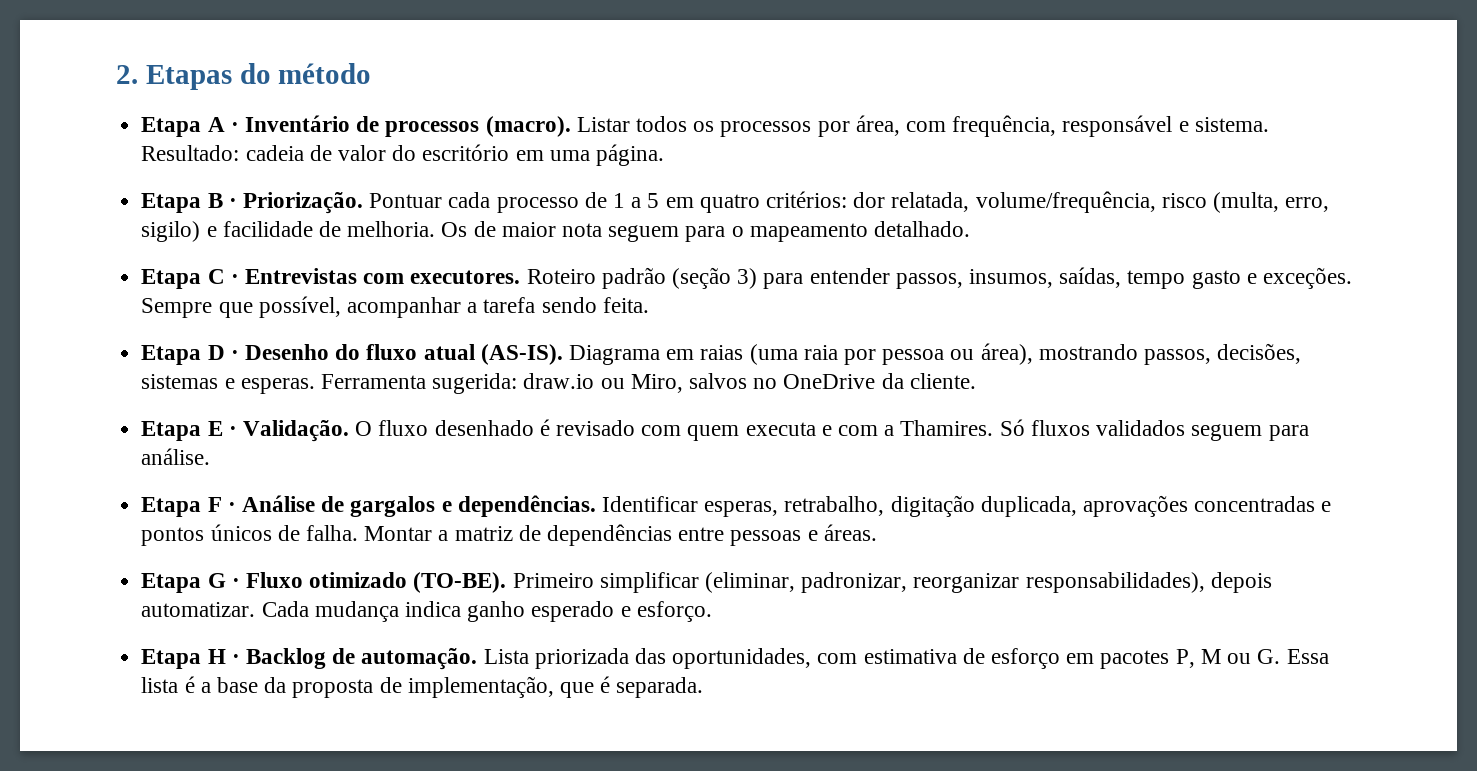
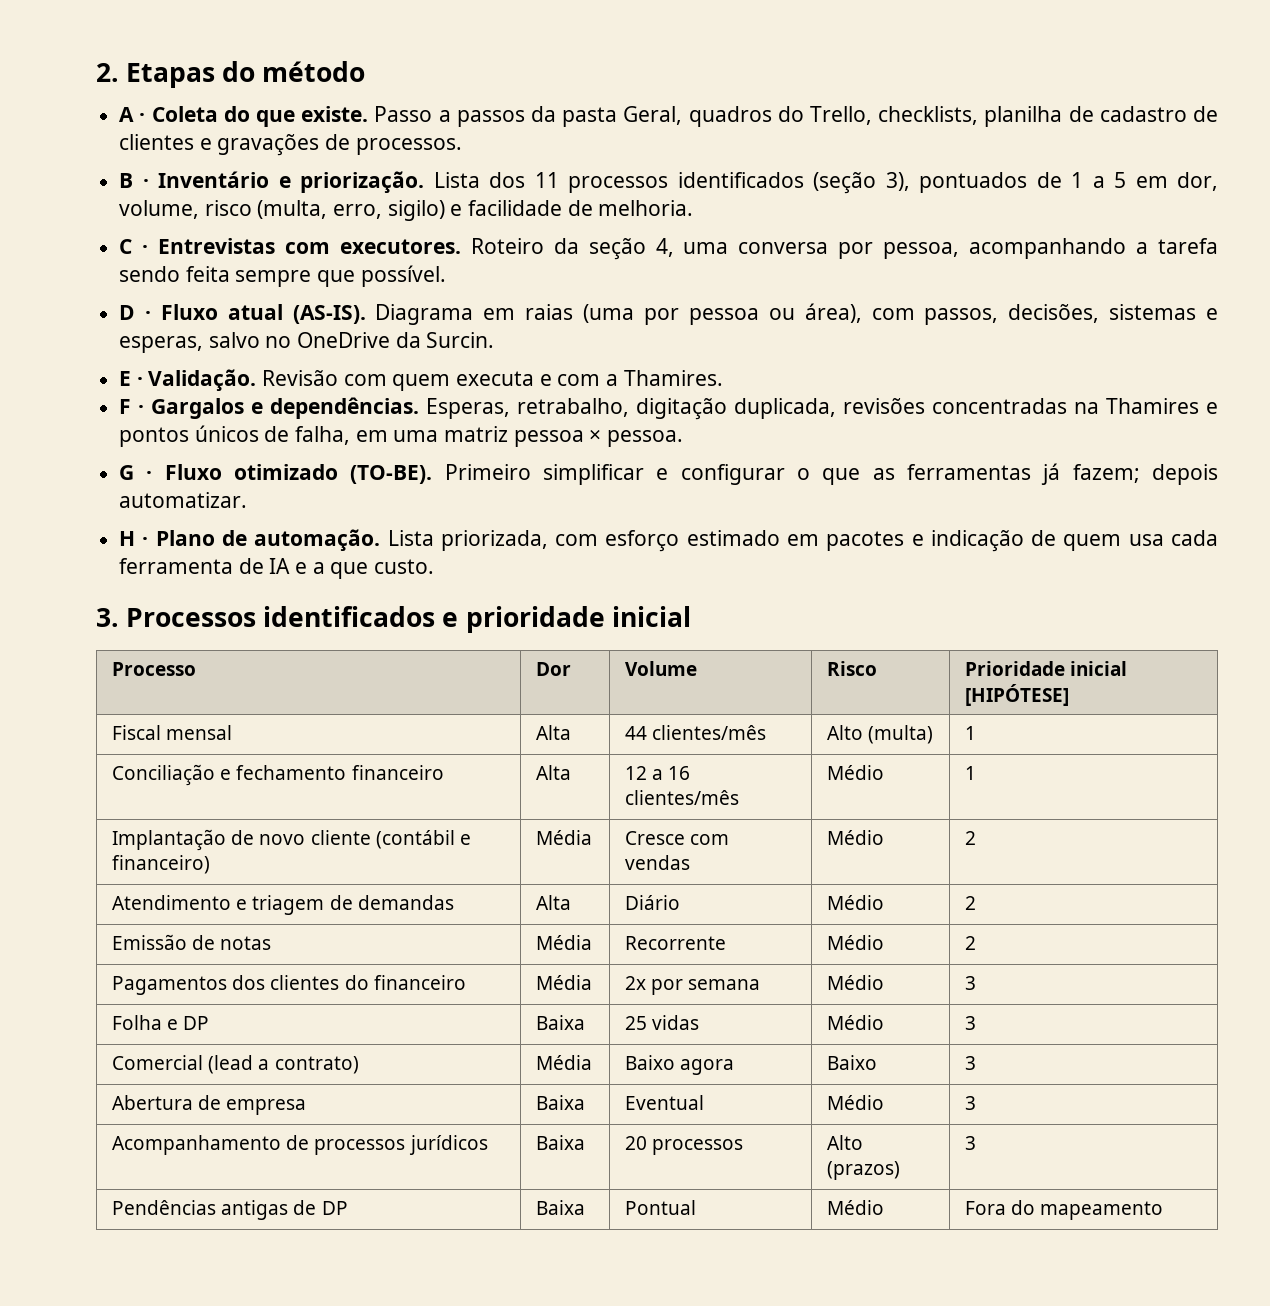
[141,117,202,137] Etapa -> (366, 71) none
[244,115,1269,137] [141,144,664,166] [141,192,579,214] Inventário de processos (macro). Listar todos os processos por área, com frequência, responsável e sistema. Resultado: cadeia de valor do escritório em uma página. // Etapa B · Priorização. Pontuar cada processo -> [151,106,1218,127] [119,134,462,156] [119,171,1028,194] Coleta do que existe. Passo a passos da pasta Geral, quadros do Trello, checklists, planilha de cadastro de clientes e gravações de processos. // B · Inventário e priorização. Lista dos 11 processos identificados (seção 3), pontuados
[699,191,1156,213] quatro critérios: dor relatada, volume/frequência, -> [1177,172,1218,191] [119,200,200,219] dor, volume,
[441,221,971,242] [141,269,202,289] Os de maior nota seguem para o mapeamento detalhado. // Etapa -> (694, 208) //
[601,267,1353,289] [141,296,649,318] [141,344,418,365] padrão (seção 3) para entender passos, insumos, saídas, tempo gasto e exceções. Sempre que possível, acompanhar a tarefa sendo feita. // Etapa D · Desenho do fluxo -> [553,238,1219,260] [119,265,446,287] [119,304,218,320] da seção 4, uma conversa por pessoa, acompanhando a tarefa sendo feita sempre que possível. // D · Fluxo
[803,345,838,360] raia -> (635, 313) none
[1038,344,1138,360] mostrando -> [871,308,915,320] com
[240,373,747,394] esperas. Ferramenta sugerida: draw.io ou Miro, salvos -> [119,332,260,353] esperas, salvo
[909,373,976,389] [141,421,202,441] cliente. // Etapa -> [426,332,495,348] Surcin. //
[355,419,635,436] O fluxo desenhado é revisado -> [262,370,339,386] Revisão
[999,419,1309,441] [141,448,211,465] [141,495,1332,517] [141,524,877,546] [141,573,202,593] Só fluxos validados seguem para análise. // Etapa F · Análise de gargalos e dependências. Identificar esperas, retrabalho, digitação duplicada, aprovações concentradas e pontos únicos de falha. Montar a matriz de dependências entre pessoas e áreas. // Etapa -> [119,397,1218,420] [119,425,684,447] // F · Gargalos e dependências. Esperas, retrabalho, digitação duplicada, revisões concentradas na Thamires e pontos únicos de falha, em uma matriz pessoa × pessoa. //
[704,572,1272,593] [141,601,712,622] [141,649,202,669] (eliminar, padronizar, reorganizar responsabilidades), depois automatizar. Cada mudança indica ganho esperado e esforço. // Etapa -> [656,463,1219,485] [119,492,248,508] e configurar o que as ferramentas já fazem; depois automatizar. //
[245,648,326,669] Backlog -> [155,530,215,546] Plano
[534,648,1329,669] [141,676,704,698] priorizada das oportunidades, com estimativa de esforço em pacotes P, M ou G. Essa lista é a base da proposta de implementação, que é separada. -> [440,530,1218,552] [119,558,435,579] [96,606,691,633] [112,662,197,676] [536,662,572,676] [625,661,698,676] [827,661,878,676] [965,661,1128,676] [965,684,1070,706] [112,725,233,740] [536,725,572,740] [625,725,767,740] [827,725,934,744] [965,726,977,740] [112,764,444,786] [536,765,572,780] [625,766,691,780] [625,790,740,805] [827,765,885,780] [965,766,977,780] [112,829,471,851] [112,855,211,874] [536,830,593,845] [625,831,730,845] [625,855,691,870] [827,830,885,845] [965,831,977,845] [112,895,454,915] [536,895,572,910] [625,895,681,910] [827,895,885,910] [965,896,977,910] [112,934,272,950] [536,935,593,950] [625,936,727,950] [827,935,885,950] [965,936,977,950] [112,975,466,995] [536,975,593,990] [625,976,761,995] [827,975,885,990] [965,976,977,990] [112,1015,210,1030] [536,1015,586,1030] [625,1015,700,1030] [827,1015,885,1030] [965,1016,977,1030] [112,1055,359,1074] [536,1055,593,1070] [625,1055,735,1075] [827,1055,878,1070] [965,1056,977,1070] [112,1095,307,1115] [536,1095,586,1110] [625,1095,705,1110] [827,1095,885,1110] [965,1096,977,1110] [112,1135,488,1155] [536,1135,586,1150] [625,1136,744,1155] [827,1135,864,1150] [827,1161,901,1180] [965,1136,977,1150] [112,1200,348,1220] [536,1200,586,1215] [625,1200,697,1215] [827,1200,885,1215] [965,1200,1164,1220] priorizada, com esforço estimado em pacotes e indicação de quem usa cada ferramenta de IA e a que custo. // 3. Processos identificados e prioridade inicial // Processo | Dor | Volume | Risco | Prioridade inicial [HIPÓTESE] // Fiscal mensal | Alta | 44 clientes/mês | Alto (multa) | 1 // Conciliação e fechamento financeiro | Alta | 12 a 16 clientes/mês | Médio | 1 // Implantação de novo cliente (contábil e financeiro) | Média | Cresce com vendas | Médio | 2 // Atendimento e triagem de demandas | Alta | Diário | Médio | 2 // Emissão de notas | Média | Recorrente | Médio | 2 // Pagamentos dos clientes do financeiro | Média | 2x por semana | Médio | 3 // Folha e DP | Baixa | 25 vidas | Médio | 3 // Comercial (lead a contrato) | Média | Baixo agora | Baixo | 3 // Abertura de empresa | Baixa | Eventual | Médio | 3 // Acompanhamento de processos jurídicos | Baixa | 20 processos | Alto (prazos) | 3 // Pendências antigas de DP | Baixa | Pontual | Médio | Fora do mapeamento

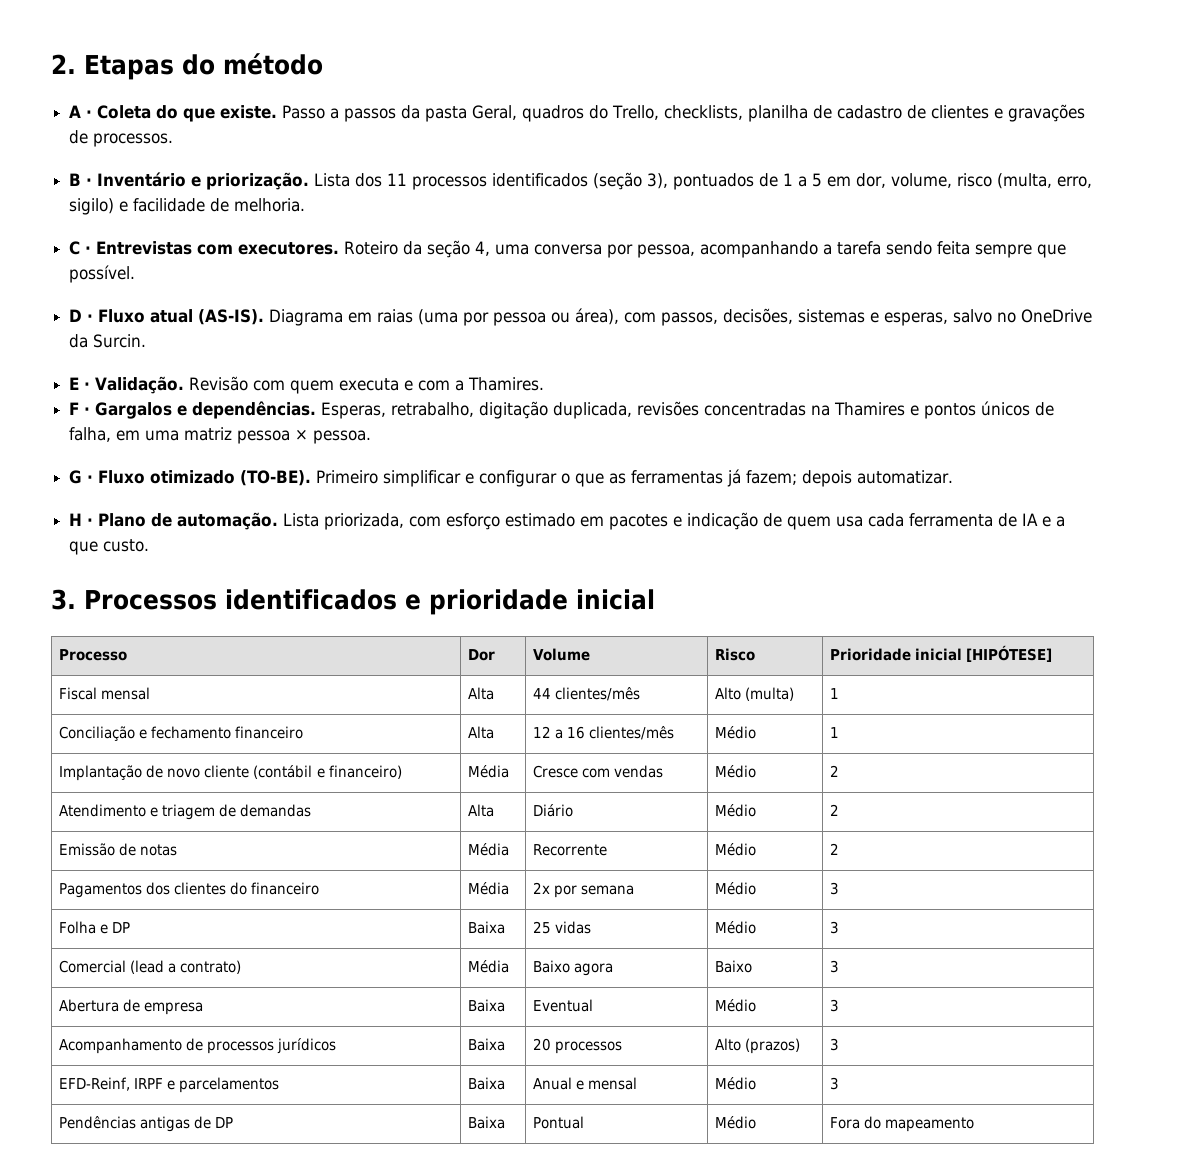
(977, 1143) none -> [59,1077,280,1093] [468,1077,506,1090] [533,1077,638,1090] [715,1077,757,1090] [830,1077,840,1090] // EFD-Reinf, IRPF e parcelamentos | Baixa | Anual e mensal | Médio | 3

